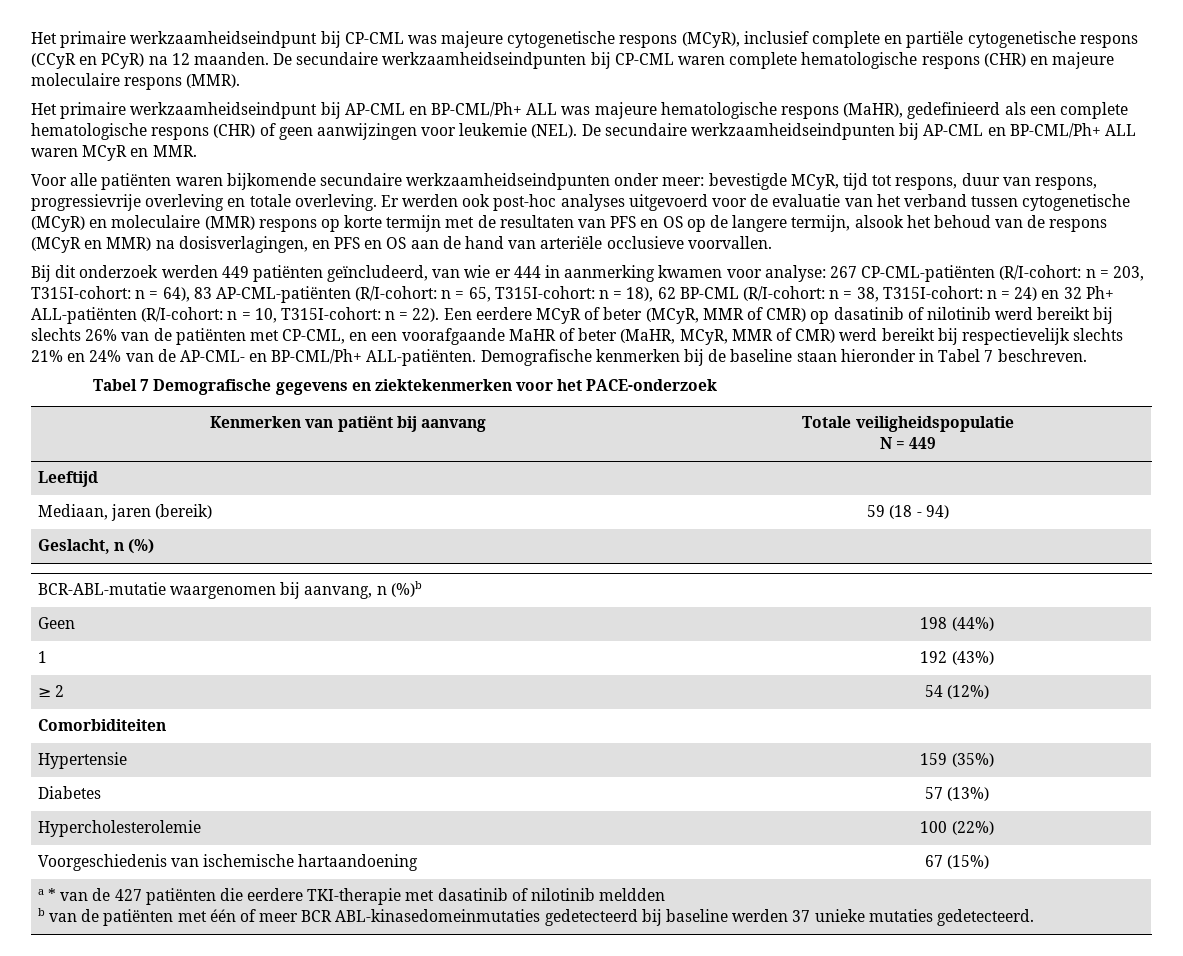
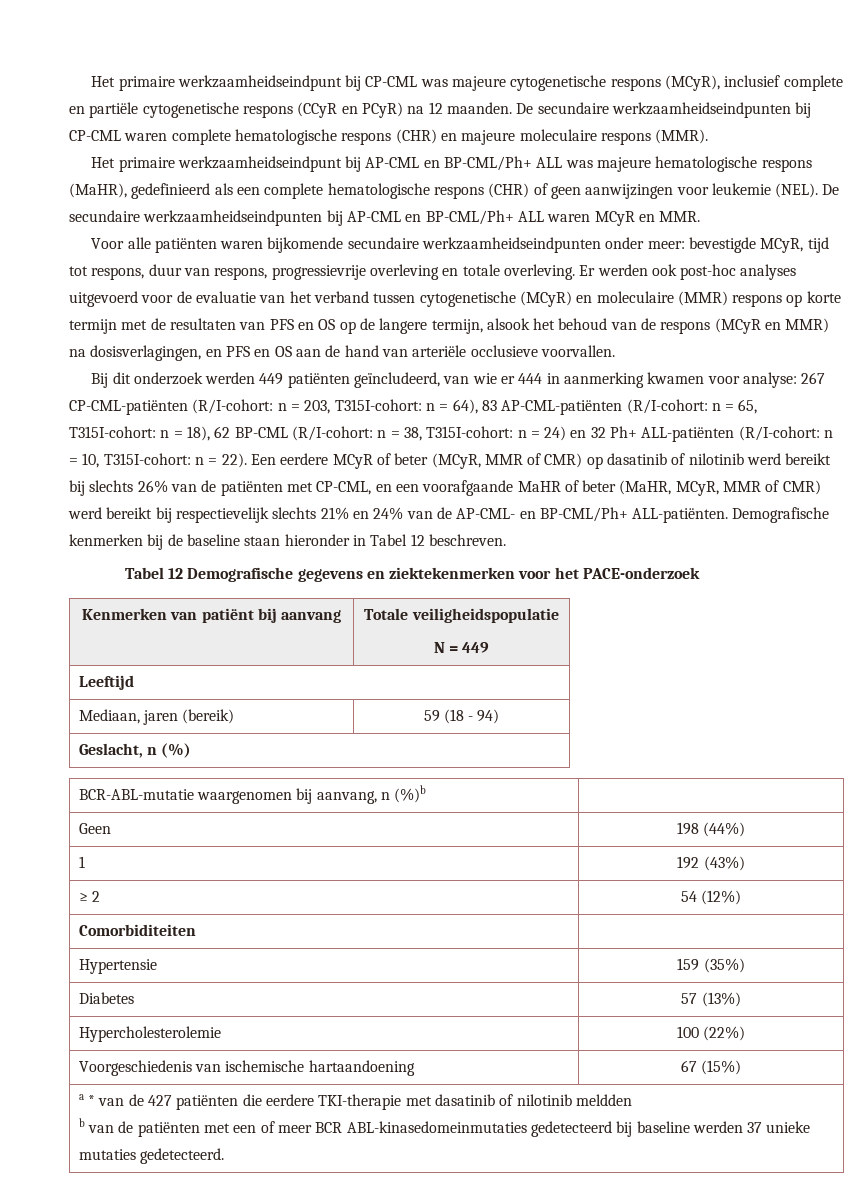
[984,350,994,362] 7 -> [410,534,425,546] 12
[140,379,150,391] 7 -> [167,568,183,579] 12
[209,909,236,922] één -> [233,1125,257,1133] een

